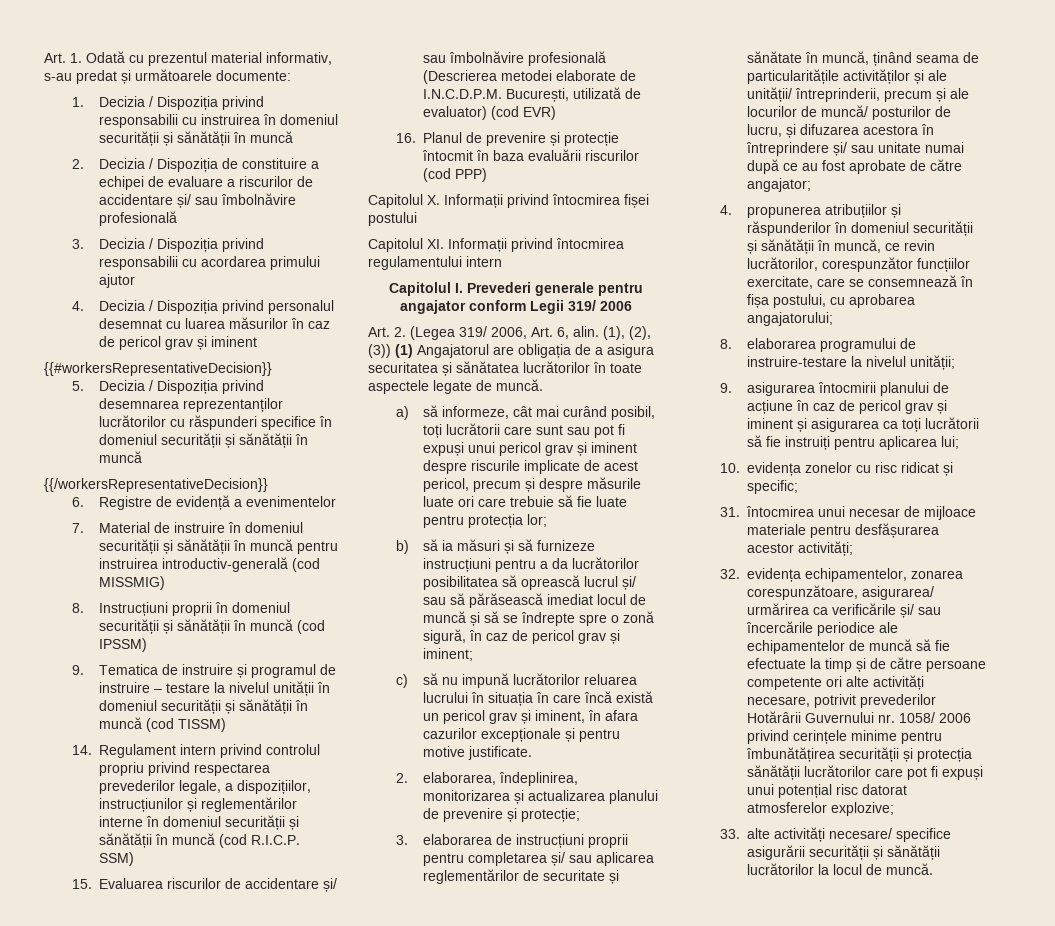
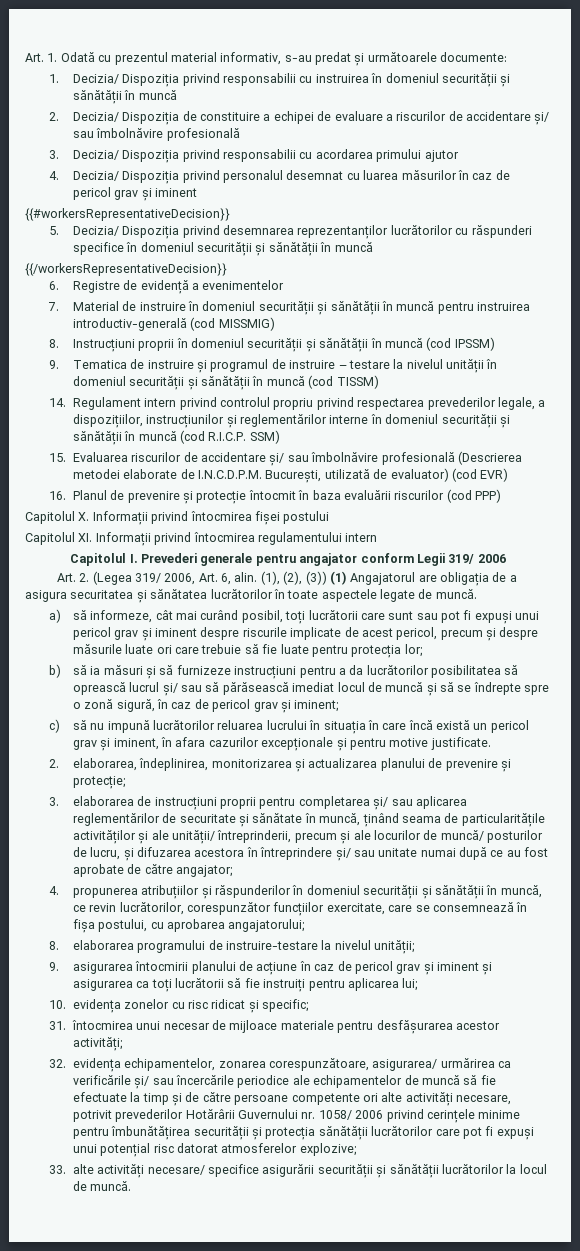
[99,96,154,107] Decizia / -> [72,74,119,84] Decizia/
[99,158,154,169] Decizia / -> [72,112,119,122] Decizia/
[99,238,154,249] Decizia / -> [72,150,119,160] Decizia/
[99,300,154,311] Decizia / -> [72,171,119,181] Decizia/
[99,380,154,391] Decizia / -> [72,226,119,236] Decizia/

